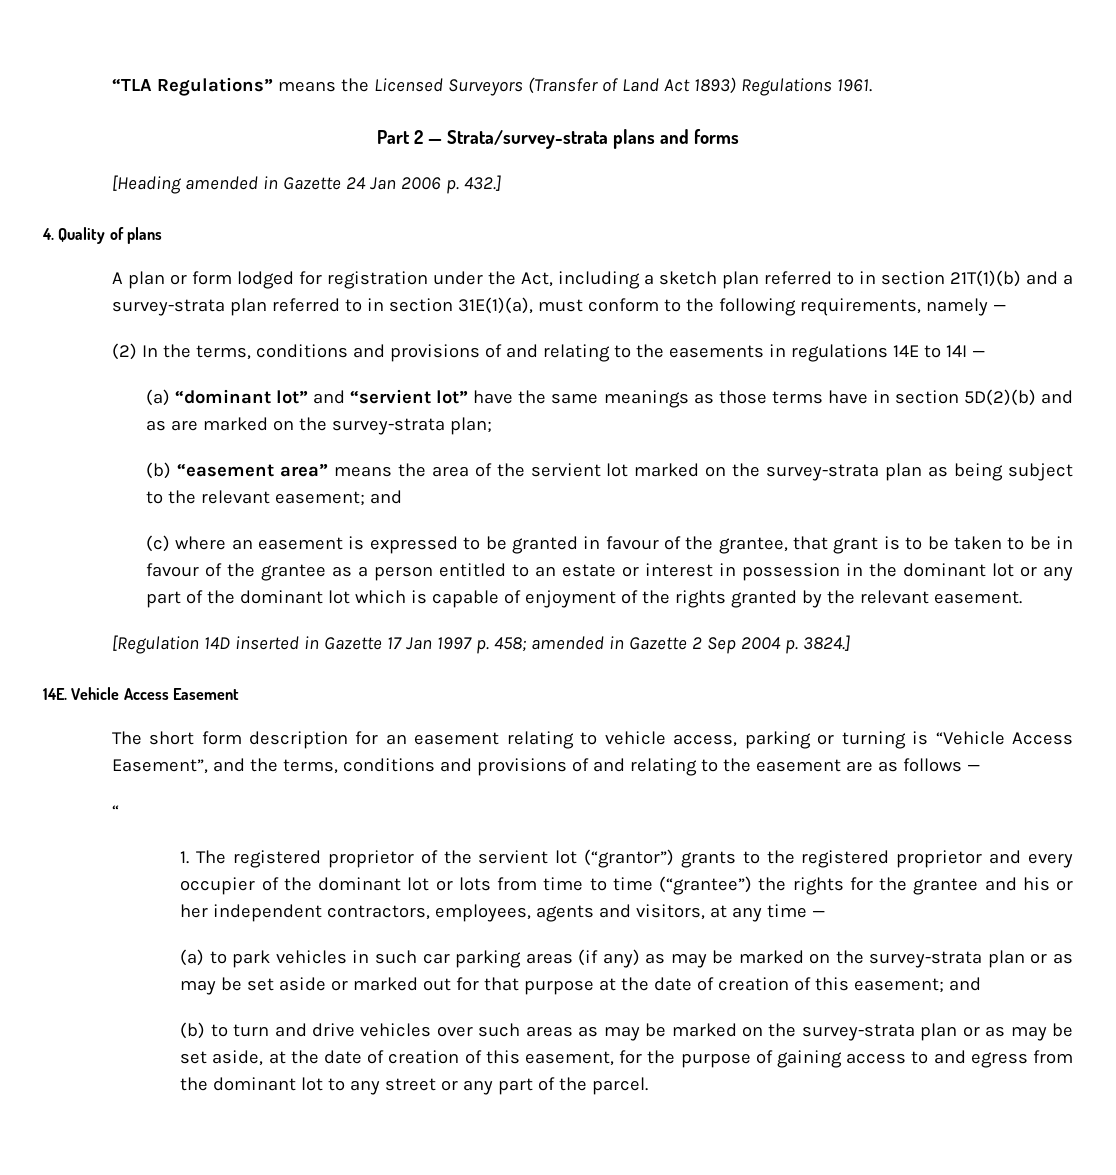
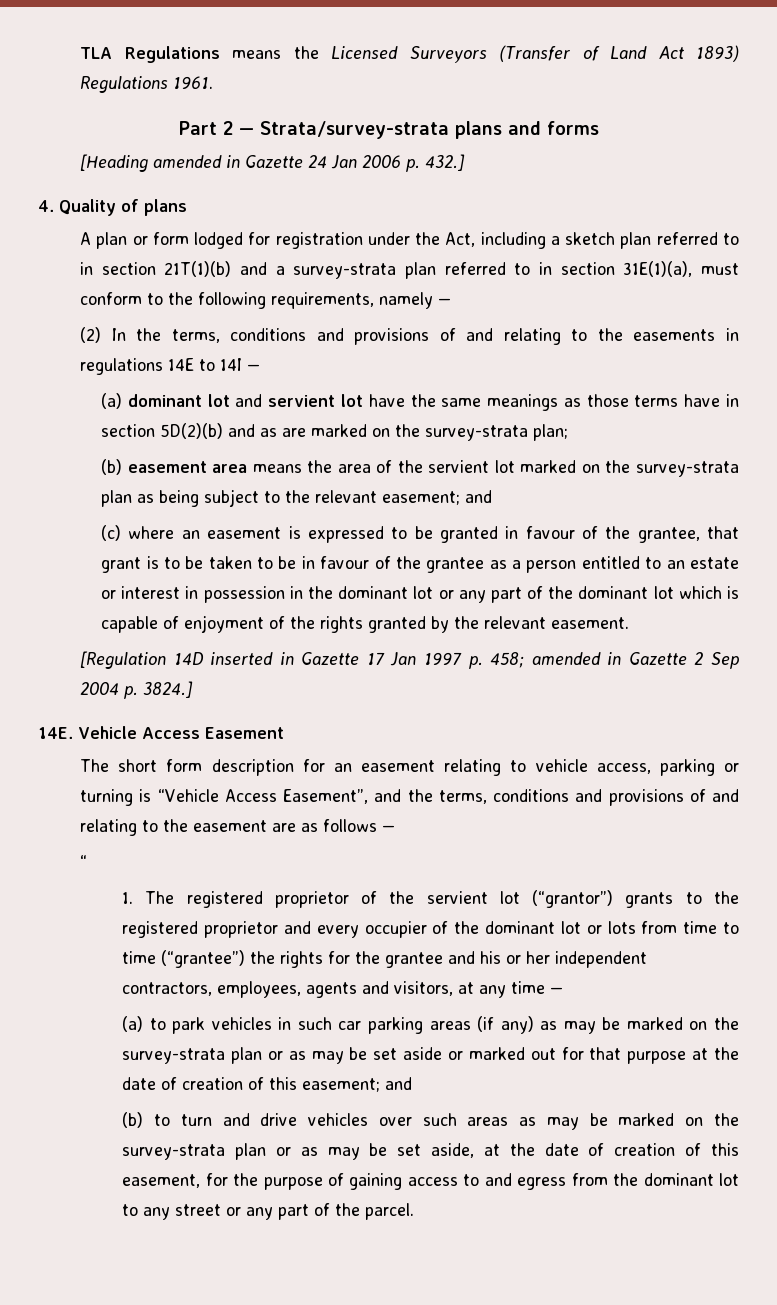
[111,77,273,96] “TLA Regulations” -> [80,46,220,63] TLA Regulations
[175,389,469,404] “dominant lot” and “servient lot” -> [127,394,364,407] dominant lot and servient lot
[176,463,328,477] “easement area” -> [127,461,248,473] easement area

